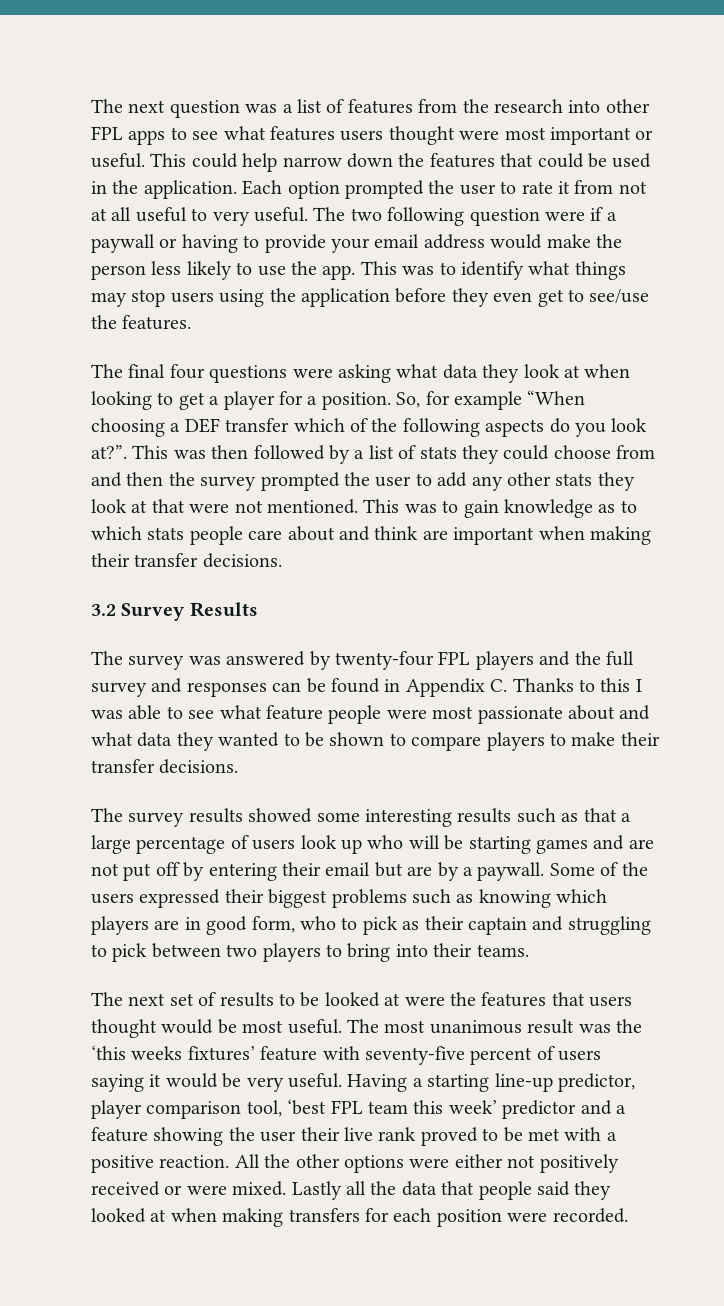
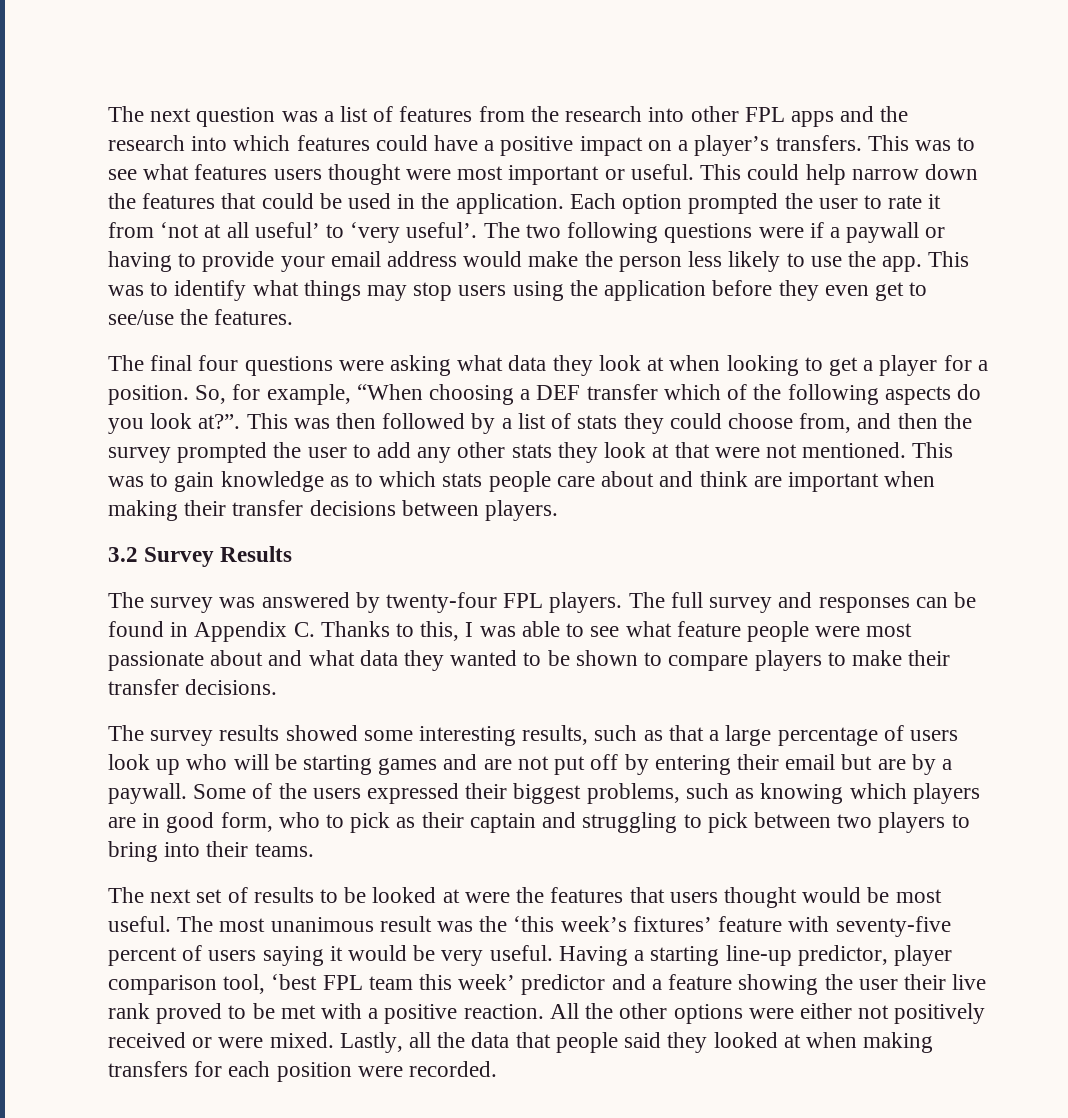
(166, 137) none -> [840,106,909,122] [108,135,951,156] and the research into which features could have a positive impact on a player’s transfers. This was
[618,181,647,194] not -> [160,222,200,238] ‘not
[135,207,308,226] useful to very useful. -> [254,222,478,243] useful’ to ‘very useful’.
[469,208,540,226] question -> [664,223,753,243] questions
[454,391,522,410] example -> [266,384,351,405] example,
[616,445,656,459] from -> [799,413,852,433] from,
[202,553,282,568] decisions. -> [309,500,559,521] decisions between players.
[475,651,601,670] players and the -> [549,592,665,613] players. The
[600,678,631,692] this -> [420,621,460,641] this,
[457,808,512,823] results -> [522,725,589,745] results,
[331,889,407,908] problems -> [586,783,680,804] problems,
[131,1046,183,1060] weeks -> [560,916,627,932] week’s
[291,1181,342,1200] Lastly -> [339,1032,403,1053] Lastly,

